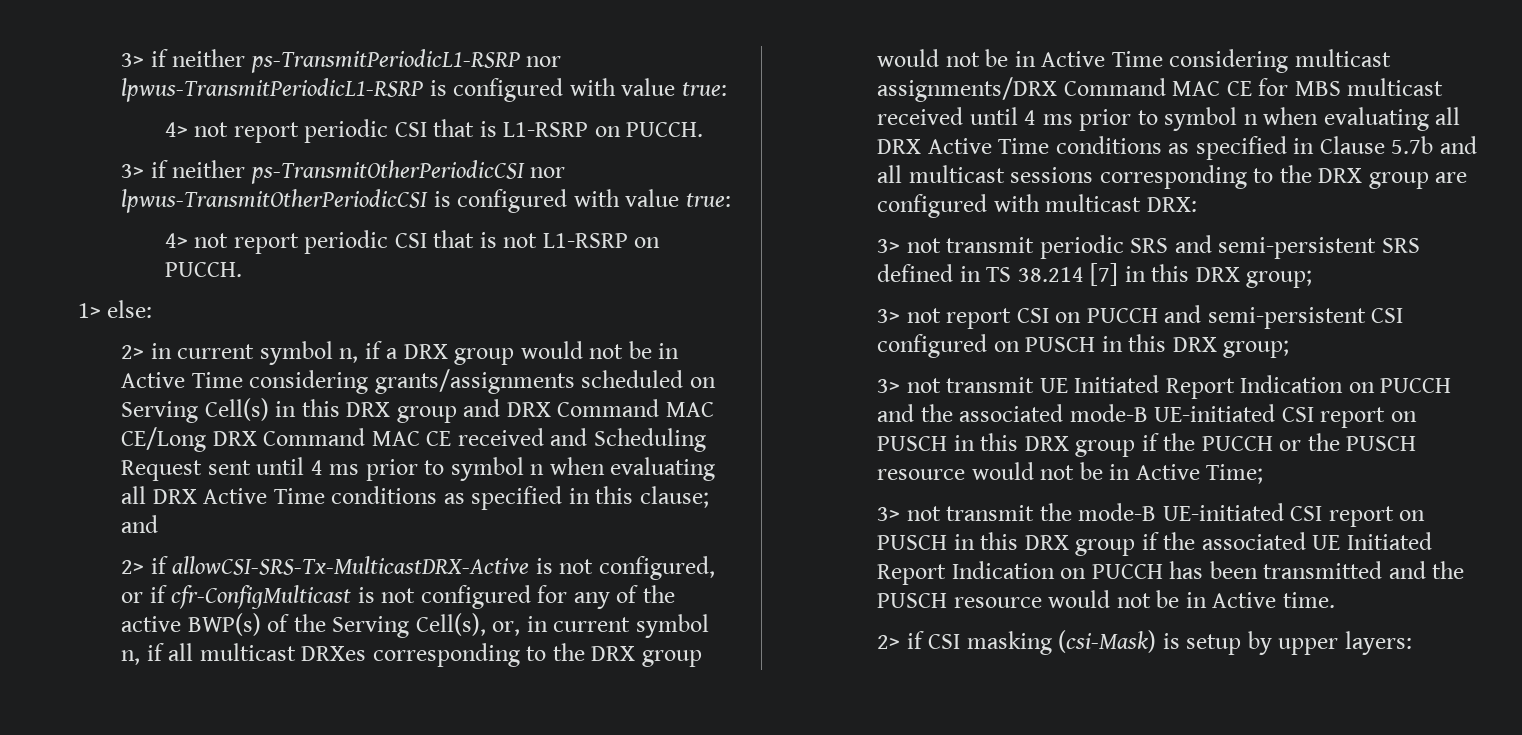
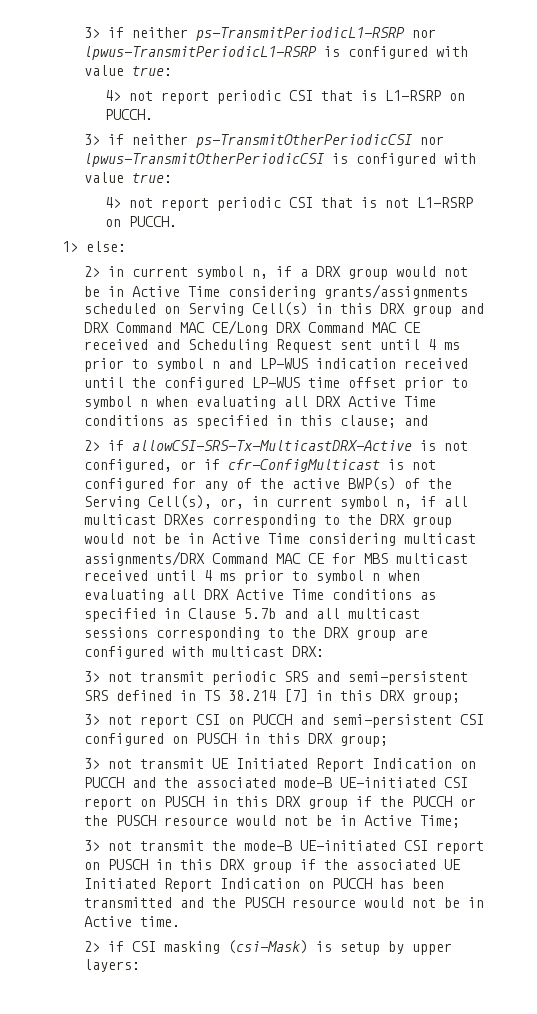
(545, 469) none -> [227,358,468,369] [83,377,468,391] [83,396,148,409] and LP-WUS indication received until the configured LP-WUS time offset prior to symbol n

